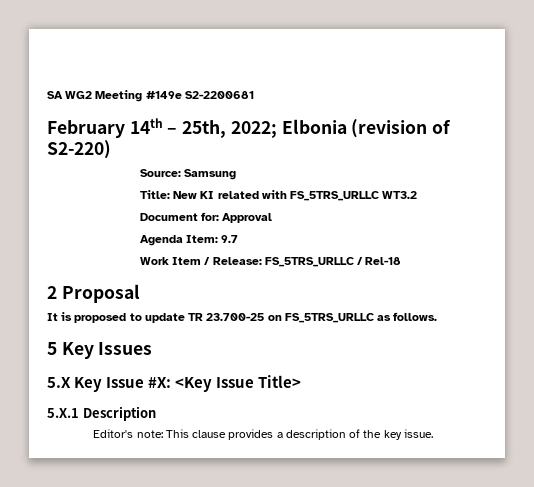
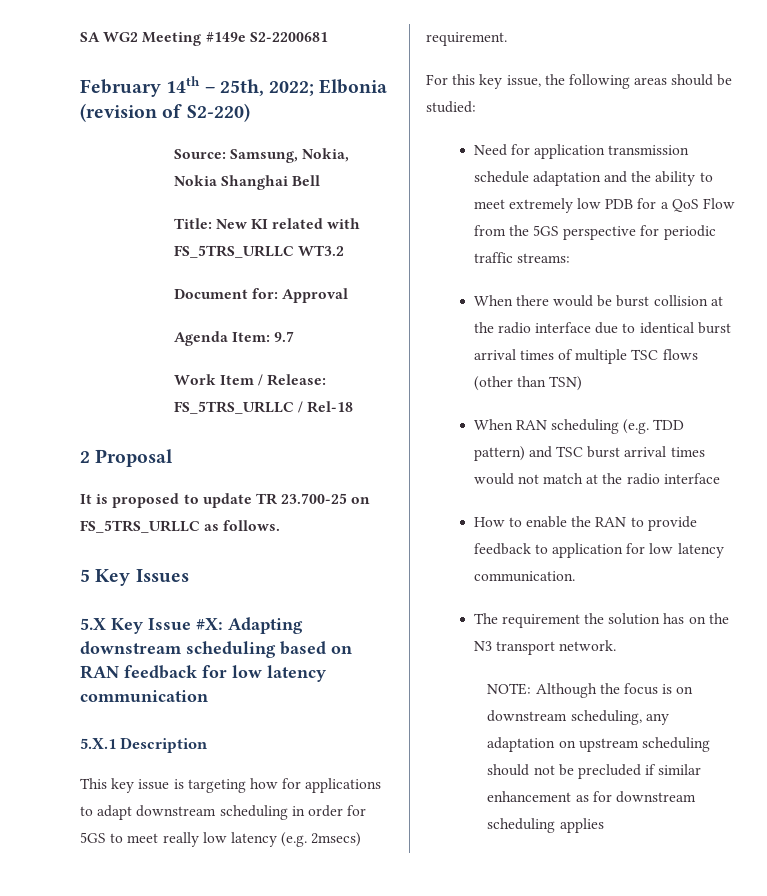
[184,169,237,180] Samsung -> [229,148,349,163] [173,175,320,190] Samsung, Nokia, Nokia Shanghai Bell
[175,375,302,392] [47,406,156,421] [93,429,433,440] <Key Issue Title> // 5.X.1 Description // Editor's note: This clause provides a description of the key issue. -> [228,617,303,634] [80,641,352,658] [80,665,326,682] [80,690,208,702] [80,737,209,753] [80,778,382,793] [80,805,367,820] [80,832,362,847] [426,32,507,46] [426,74,733,89] [426,101,476,113] [473,144,690,159] [473,171,713,186] [473,198,736,213] [473,225,716,240] [473,252,570,263] [473,295,723,307] [473,322,731,334] [473,349,698,364] [473,376,583,391] [473,419,685,434] [473,446,705,461] [473,473,720,485] [473,516,697,531] [473,543,724,558] [473,571,575,582] [473,613,729,628] [473,640,617,655] [487,683,694,698] [487,710,669,725] [487,737,710,752] [487,764,702,779] [487,791,696,803] [487,818,604,833] Adapting downstream scheduling based on RAN feedback for low latency communication // 5.X.1 Description // This key issue is targeting how for applications to adapt downstream scheduling in order for 5GS to meet really low latency (e.g. 2msecs) requirement. // For this key issue, the following areas should be studied: // Need for application transmission schedule adaptation and the ability to meet extremely low PDB for a QoS Flow from the 5GS perspective for periodic traffic streams: // When there would be burst collision at the radio interface due to identical burst arrival times of multiple TSC flows (other than TSN) // When RAN scheduling (e.g. TDD pattern) and TSC burst arrival times would not match at the radio interface // How to enable the RAN to provide feedback to application for low latency communication. // The requirement the solution has on the N3 transport network. // NOTE: Although the focus is on downstream scheduling, any adaptation on upstream scheduling should not be precluded if similar enhancement as for downstream scheduling applies

